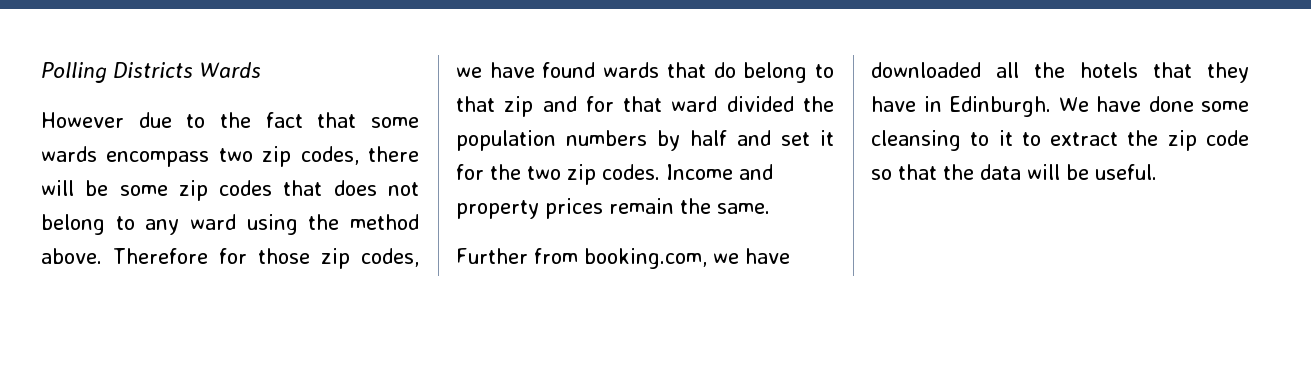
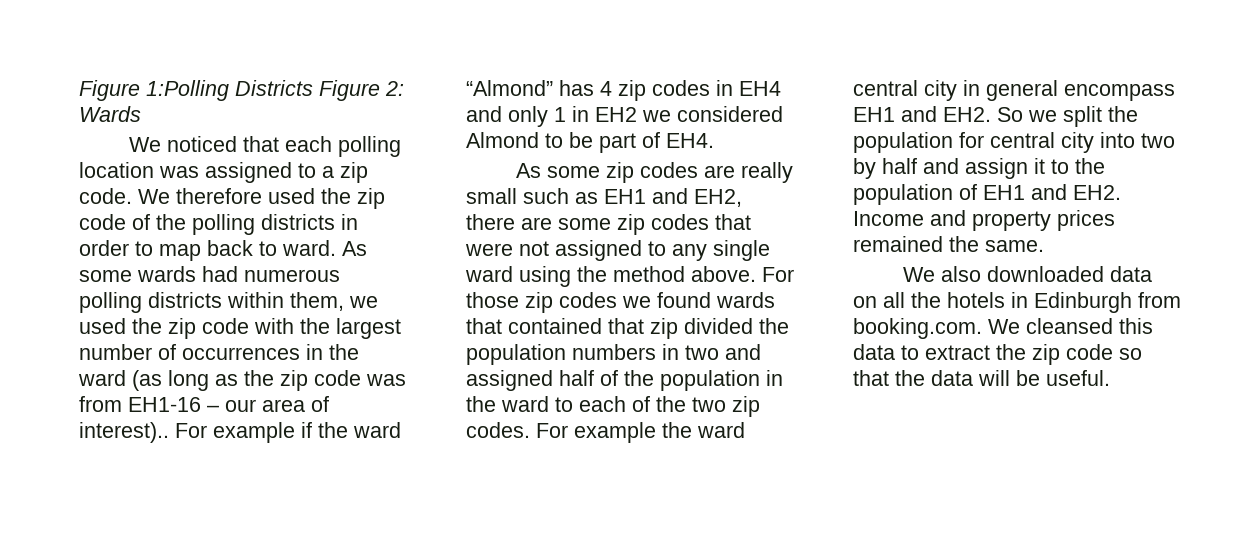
[41,62,261,83] [41,112,419,128] [41,146,419,167] [41,180,109,196] Polling Districts Wards // However due to the fact that some wards encompass two zip codes, there will be -> [79,80,404,101] [79,106,141,122] [129,136,402,157] [79,162,368,183] [79,188,385,209] [79,214,358,235] [79,240,367,261] [79,266,340,282] [79,292,378,313] [79,318,401,339] [79,344,359,360] [78,370,406,391] [79,396,329,412] [79,422,401,443] [466,80,781,101] [466,106,783,127] [466,132,714,153] [516,162,794,183] [466,188,742,207] [466,214,552,230] Figure 1:Polling Districts Figure 2: Wards // We noticed that each polling location was assigned to a zip code. We therefore used the zip code of the polling districts in order to map back to ward. As some wards had numerous polling districts within them, we used the zip code with the largest number of occurrences in the ward (as long as the zip code was from EH1-16 – our area of interest).. For example if the ward “Almond” has 4 zip codes in EH4 and only 1 in EH2 we considered Almond to be part of EH4. // As some zip codes are really small such as EH1 and EH2, there are
[333,180,419,196] [41,214,105,235] does not belong -> [465,240,642,261] were not assigned
(180, 227) none -> [713,240,770,261] single
[113,248,419,269] [456,62,834,83] [456,96,834,117] [456,130,834,151] [456,164,660,185] Therefore for those zip codes, we have found wards that do belong to that zip and for that ward divided the population numbers by half and set it for the two zip codes. -> [762,267,794,282] [466,292,775,313] [466,318,789,339] [466,344,761,365] [466,370,783,391] [466,396,760,417] [466,422,745,443] [853,80,1175,101] [853,106,1138,127] [853,132,1175,153] [853,158,1105,179] [853,184,1121,205] For those zip codes we found wards that contained that zip divided the population numbers in two and assigned half of the population in the ward to each of the two zip codes. For example the ward central city in general encompass EH1 and EH2. So we split the population for central city into two by half and assign it to the population of EH1 and EH2.
[609,198,674,214] remain -> [853,236,943,252] remained
[456,248,790,269] [871,62,1249,83] [871,96,1249,117] [871,130,1013,151] Further from booking.com, we have downloaded all the hotels that they have in Edinburgh. We have done some cleansing to it -> [903,266,1153,282] [853,292,1181,313] [853,318,1153,339] [853,344,895,360] We also downloaded data on all the hotels in Edinburgh from booking.com. We cleansed this data

